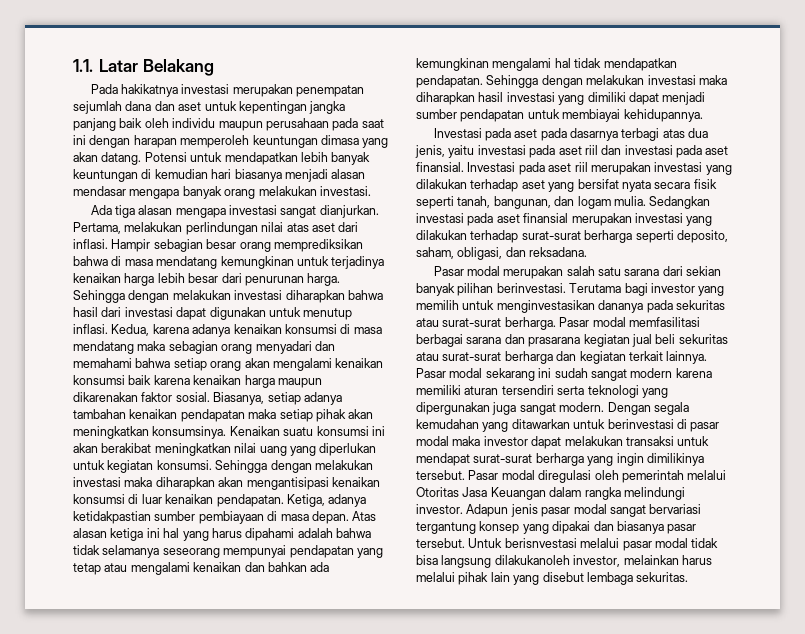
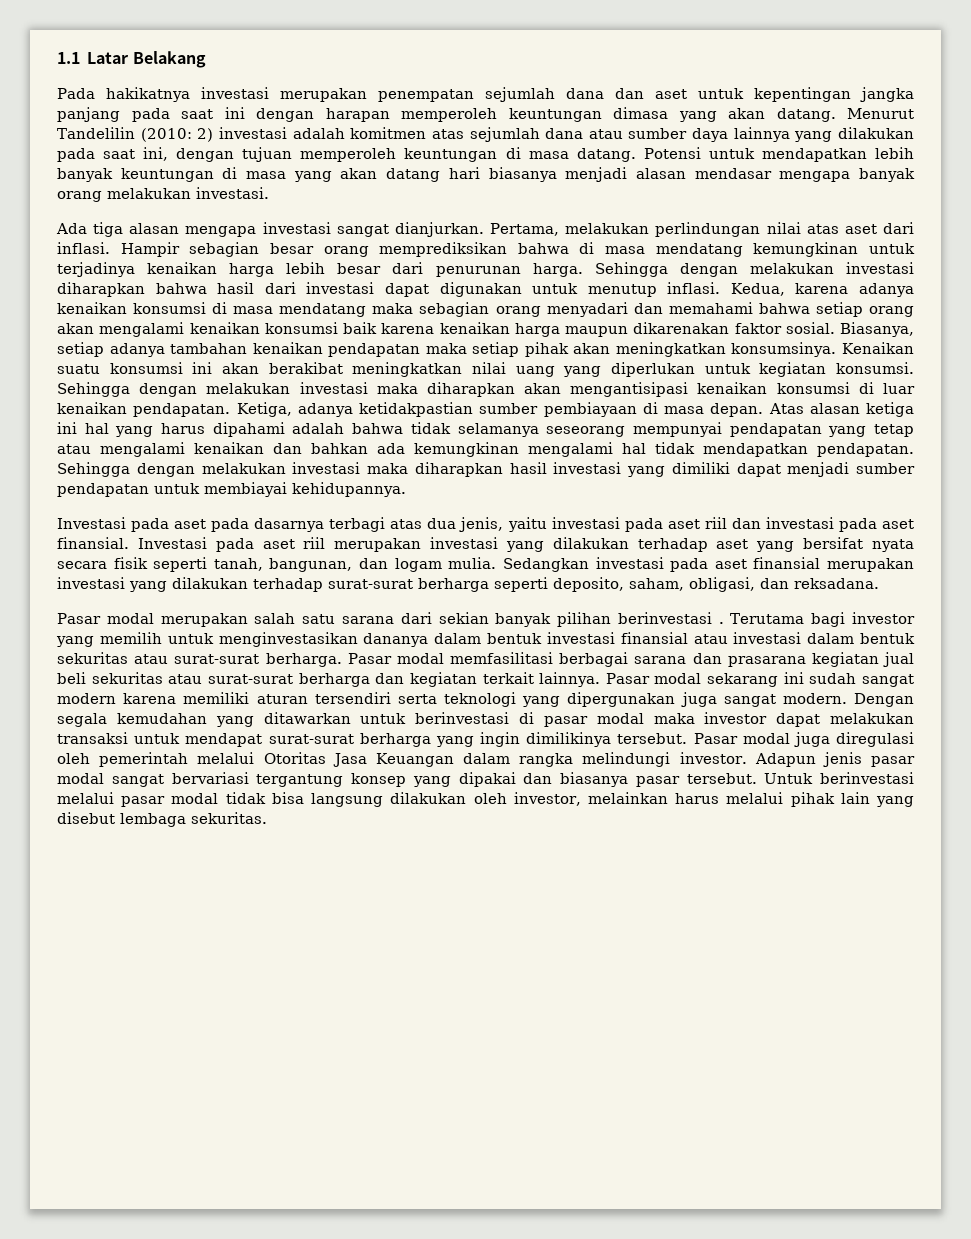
[73,59,93,72] 1.1. -> [57,52,80,64] 1.1
[119,118,329,131] baik oleh individu maupun perusahaan -> (120, 114) none
(142, 158) none -> [847,108,914,119] [57,127,914,142] [57,147,636,162] Menurut Tandelilin (2010: 2) investasi adalah komitmen atas sejumlah dana atau sumber daya lainnya yang dilakukan pada saat ini, dengan tujuan memperoleh keuntungan di masa datang.
[154,169,208,179] kemudian -> [246,168,441,182] masa yang akan datang
[496,283,566,293] berinvestasi. -> [617,612,724,624] berinvestasi .
[646,300,673,313] pada -> [434,632,916,644] dalam bentuk investasi finansial atau investasi dalam bentuk
(535, 475) none -> [793,732,830,747] juga
[504,538,577,548] berisnvestasi -> [820,772,914,784] berinvestasi
[494,555,570,565] dilakukanoleh -> [390,792,507,804] dilakukan oleh

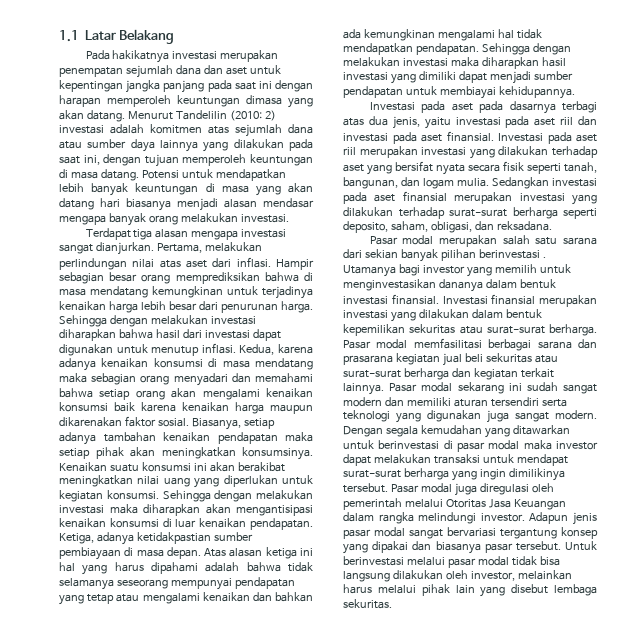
[56,223,87,234] Ada -> [85,228,131,240] Terdapat
[730,613,805,624] Terutama -> [343,265,396,277] Utamanya
[620,632,916,644] finansial atau investasi dalam bentuk -> [391,294,597,307] [343,309,542,322] [343,324,405,336] finansial. Investasi finansial merupakan investasi yang dilakukan dalam bentuk kepemilikan
[123,693,177,704] karena -> [384,397,404,407] dan
[567,692,676,707] dipergunakan -> [427,410,481,422] digunakan

